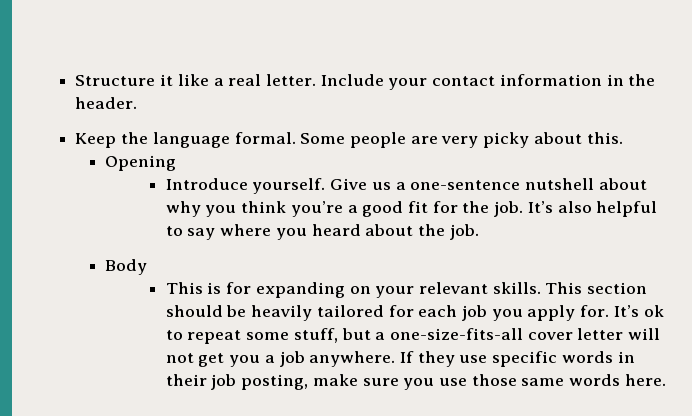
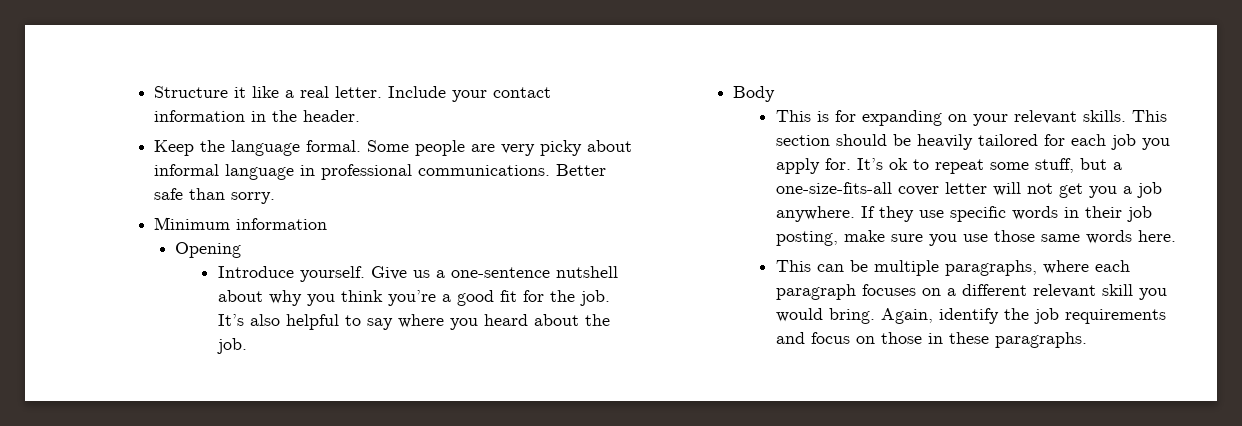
[586,132,623,144] this. -> [154,164,607,180] [154,188,276,204] [154,217,328,230] informal language in professional communications. Better safe than sorry. // Minimum information
(666, 380) none -> [775,260,1130,276] [775,284,1167,300] [775,308,1166,324] [775,332,1087,348] // This can be multiple paragraphs, where each paragraph focuses on a different relevant skill you would bring. Again, identify the job requirements and focus on those in these paragraphs.

